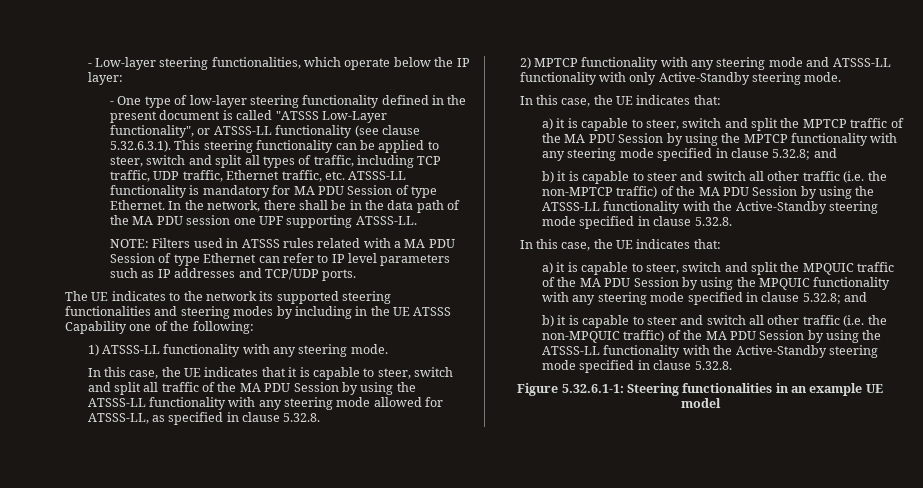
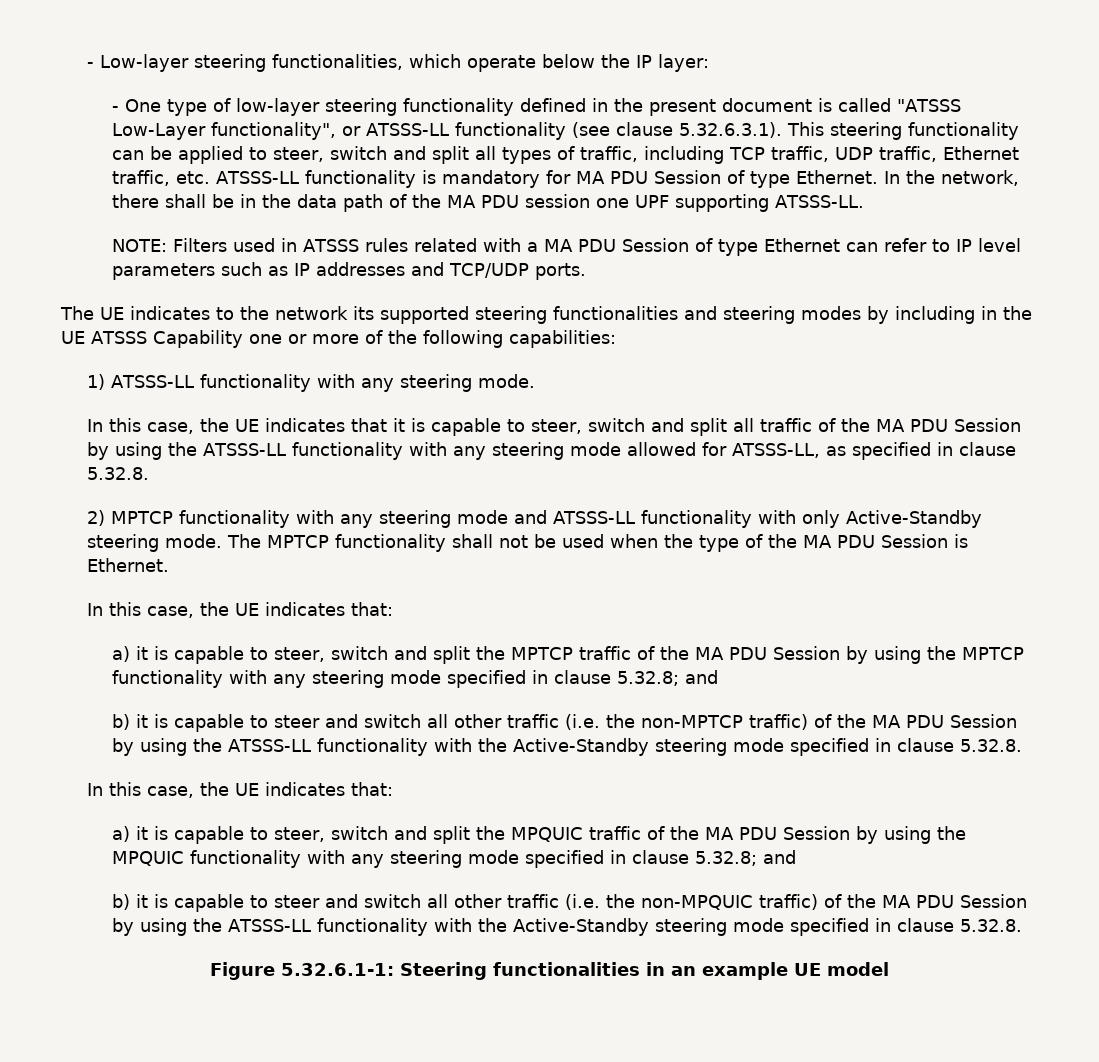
[154,321,254,334] of the following: -> [287,330,616,348] or more of the following capabilities:
(842, 77) none -> [226,534,968,552] [86,558,169,572] The MPTCP functionality shall not be used when the type of the MA PDU Session is Ethernet.

